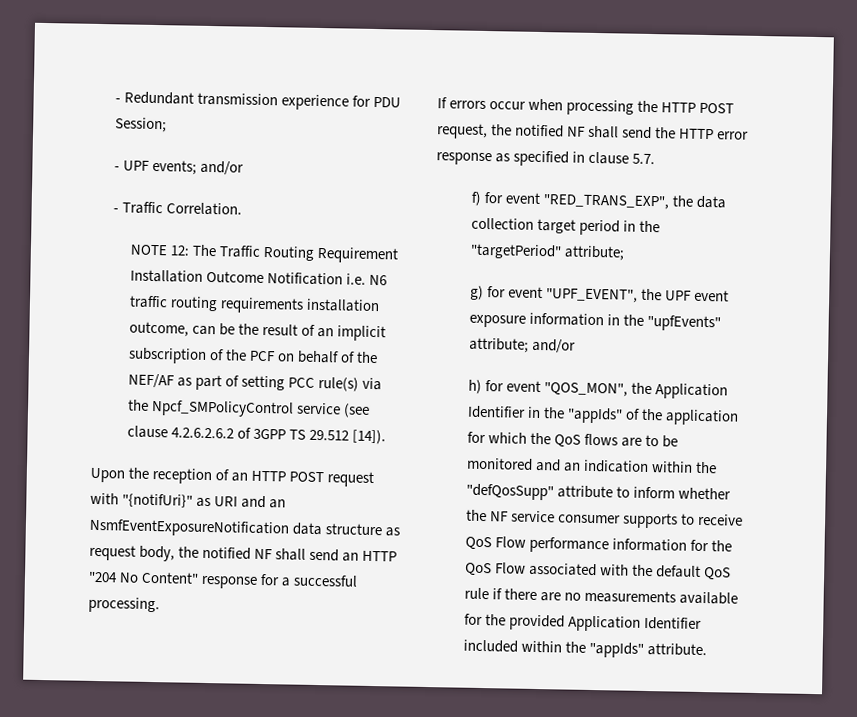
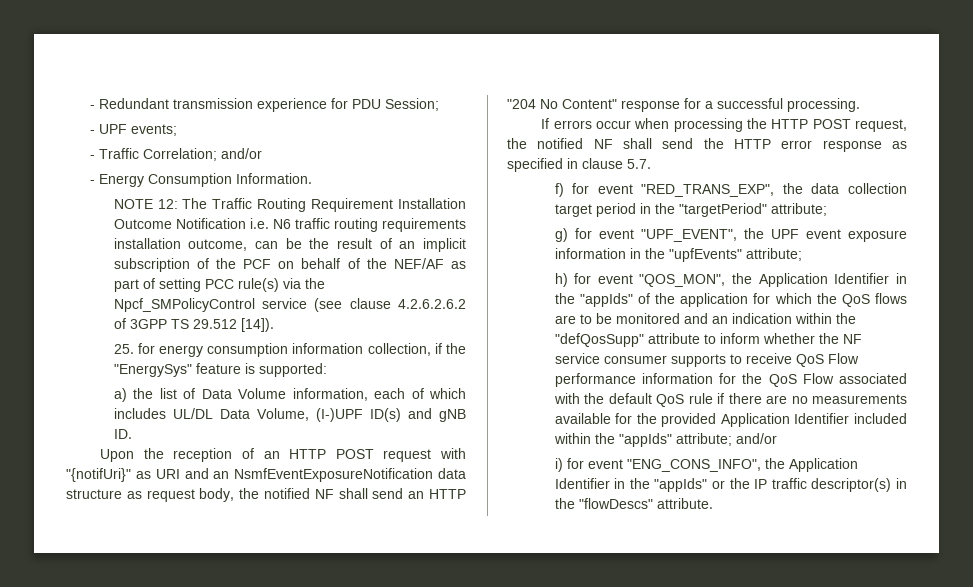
(197, 167) none -> [89,148,217,161] // - Traffic Correlation;
[121,201,242,216] Traffic Correlation. -> [98,173,312,187] Energy Consumption Information.
(387, 437) none -> [113,343,466,357] [113,363,327,377] [113,388,466,402] [113,408,466,422] [113,429,132,439] // 25. for energy consumption information collection, if the "EnergySys" feature is supported: // a) the list of Data Volume information, each of which includes UL/DL Data Volume, (I-)UPF ID(s) and gNB ID.
[531,338,576,354] and/or -> (802, 254) none
(644, 649) none -> [675,433,777,446] [554,458,858,472] [554,478,907,492] [554,498,653,509] attribute; and/or // i) for event "ENG_CONS_INFO", the Application Identifier in the "appIds" or the IP traffic descriptor(s) in the "flowDescs"

